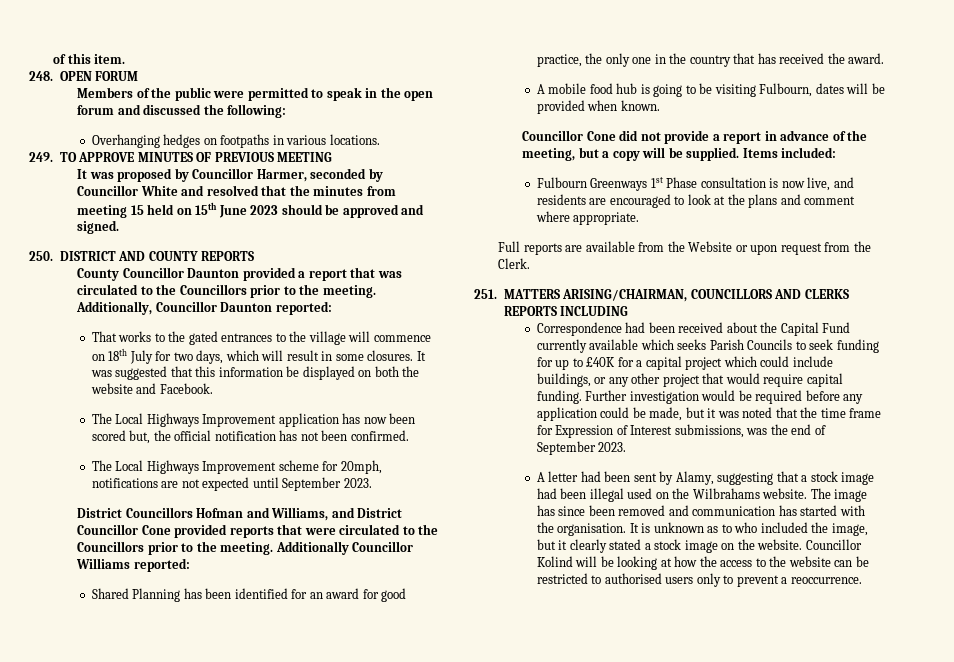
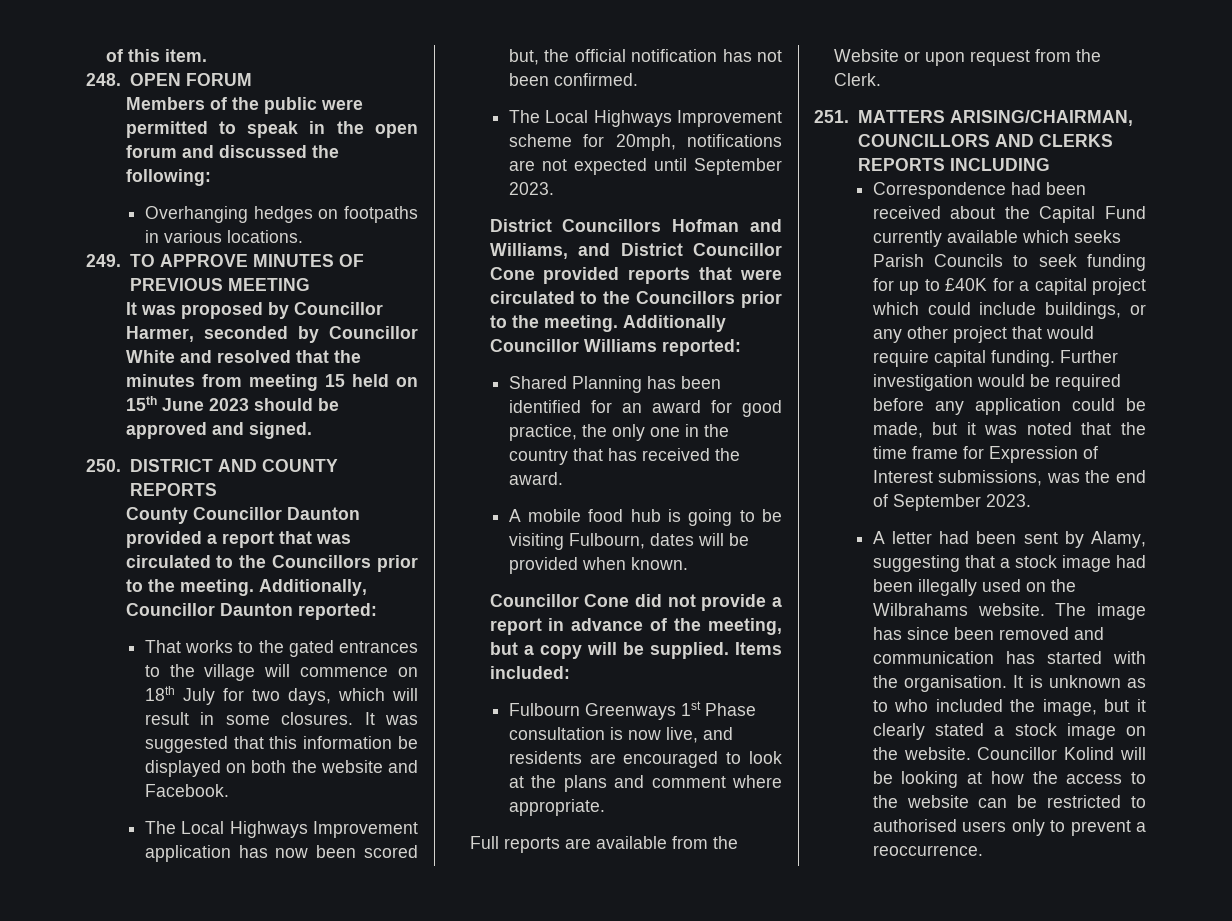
[589,488,624,502] illegal -> [917,579,977,596] illegally

